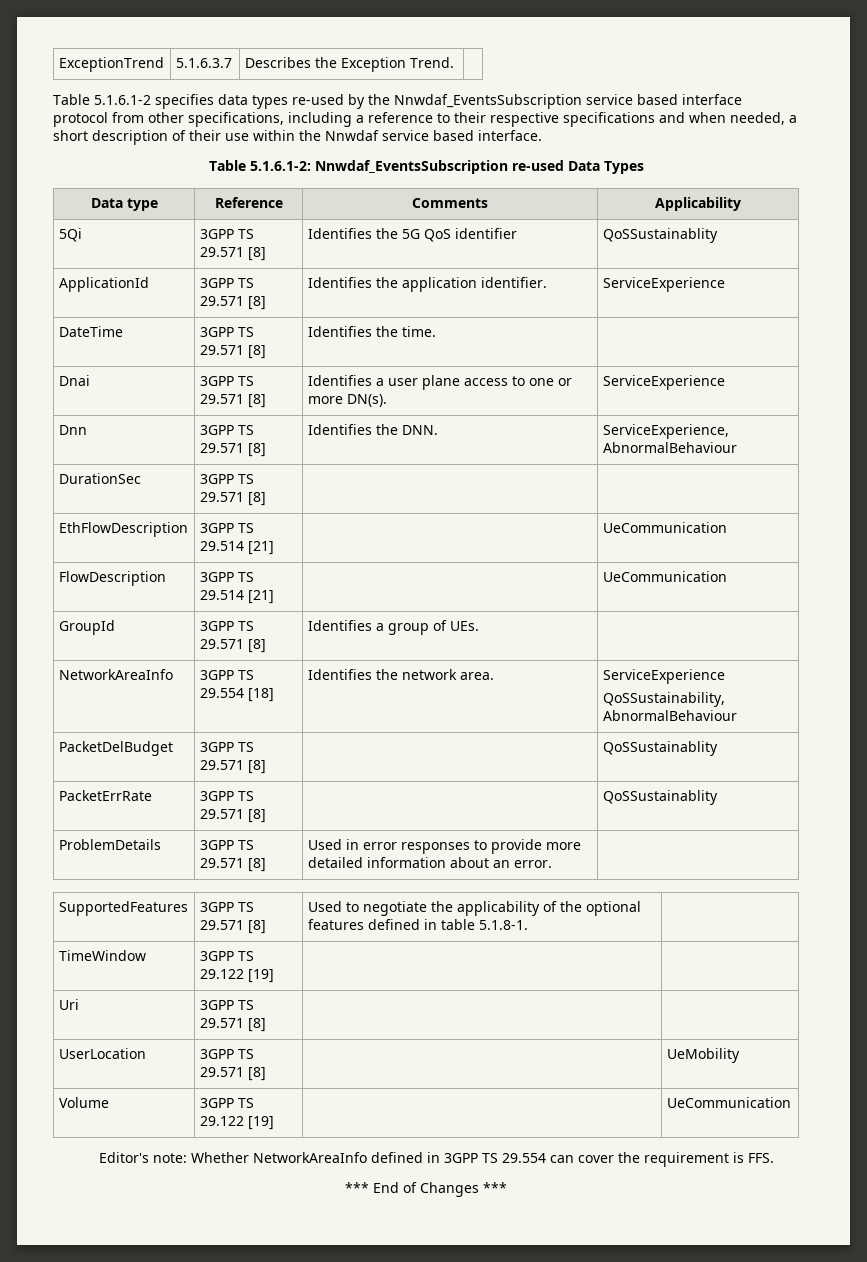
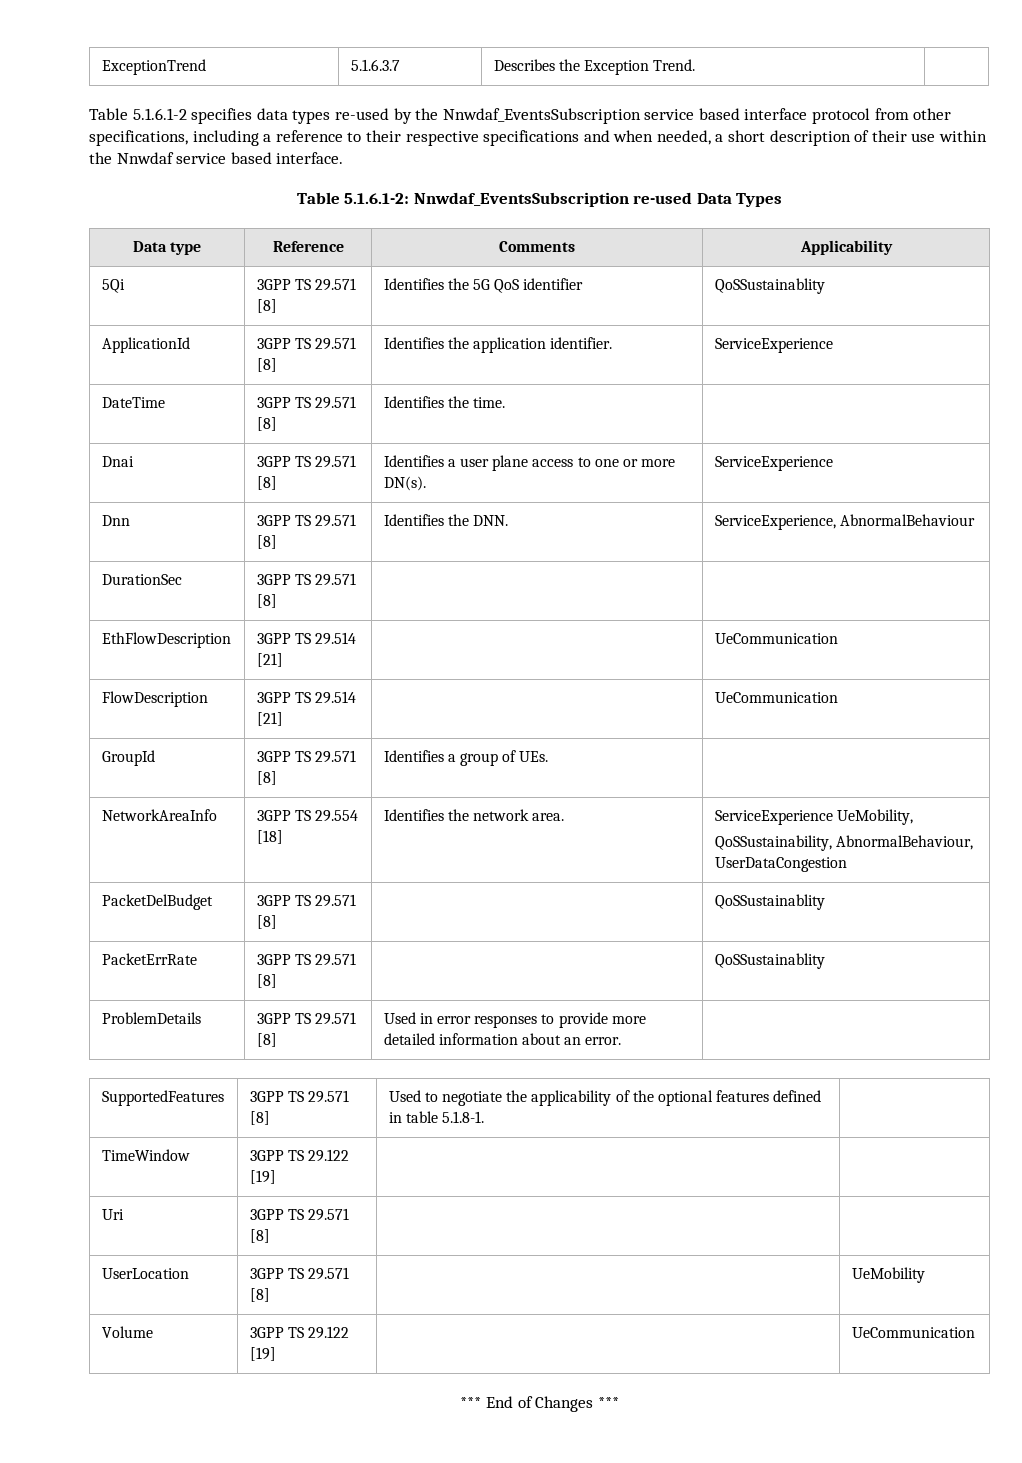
(725, 676) none -> [836,809,913,825] UeMobility,
[602,710,737,721] AbnormalBehaviour -> [835,835,973,850] [714,857,847,872] AbnormalBehaviour, UserDataCongestion
[98,1152,774,1167] // Editor's note: Whether NetworkAreaInfo defined in 3GPP TS 29.554 can cover the requirement is FFS. -> (975, 1332) none

